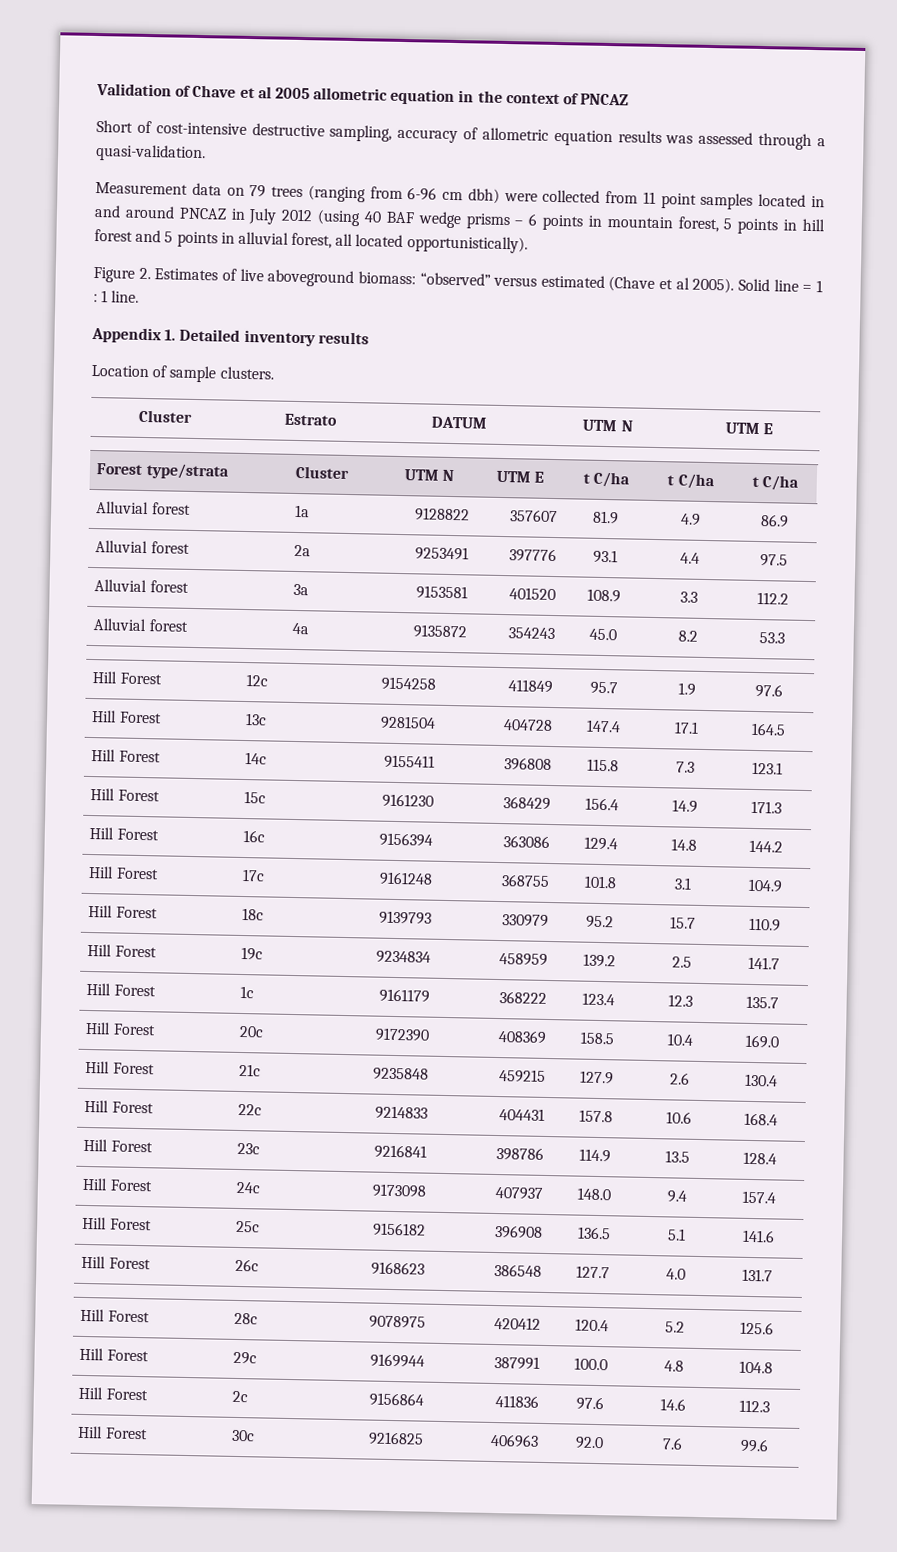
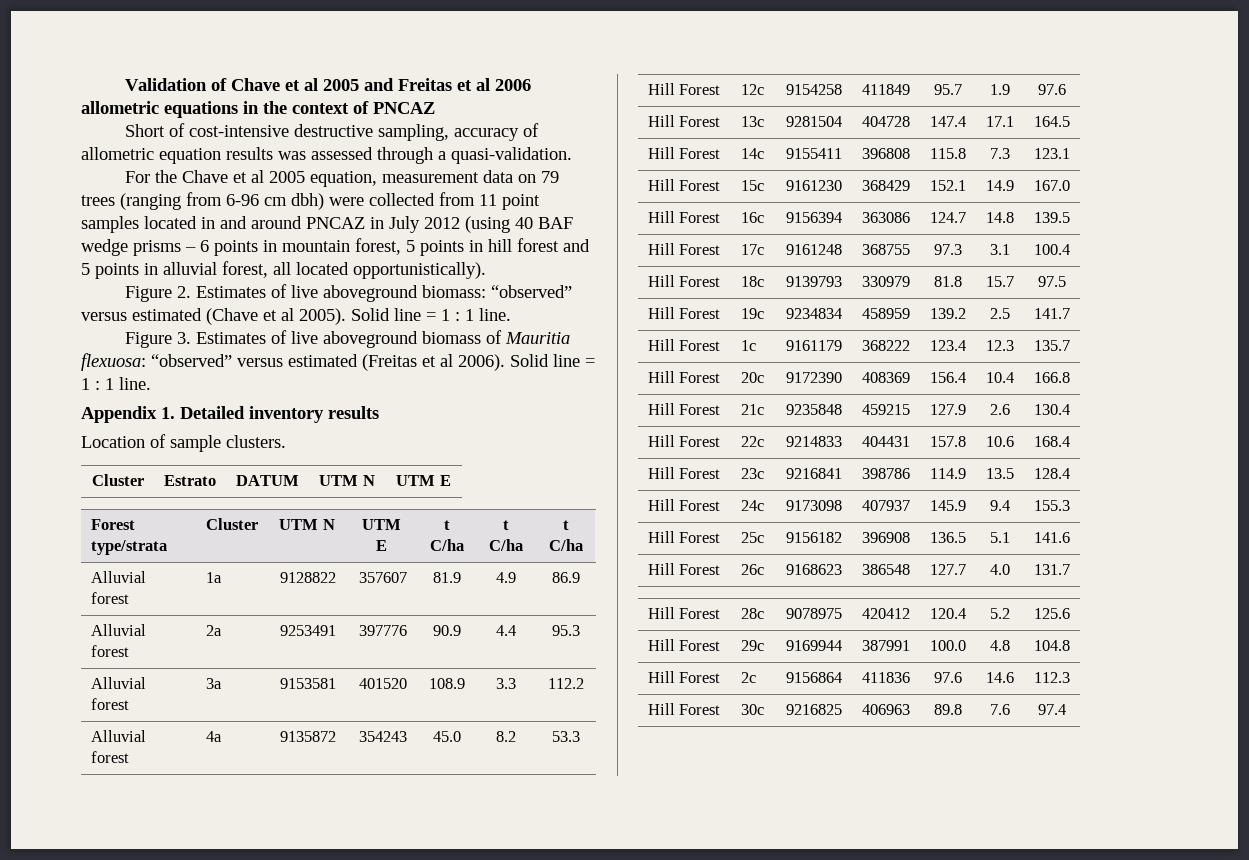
[313,87,456,106] allometric equation -> [364,78,532,91] [81,101,238,118] and Freitas et al 2006 allometric equations
[95,181,188,195] Measurement -> [125,170,480,187] For the Chave et al 2005 equation, measurement
(140, 296) none -> [125,330,571,348] [81,353,595,371] [81,377,151,390] // Figure 3. Estimates of live aboveground biomass of Mauritia flexuosa: “observed” versus estimated (Freitas et al 2006). Solid line = 1 : 1 line.
[592,549,618,564] 93.1 -> [432,625,461,636] 90.9
[760,554,788,567] 97.5 -> [551,625,580,636] 95.3
[585,797,619,811] 156.4 -> [929,180,966,191] 152.1
[751,800,782,814] 171.3 -> [1033,180,1070,191] 167.0
[584,836,618,851] 129.4 -> [929,212,966,223] 124.7
[748,839,783,853] 144.2 -> [1033,212,1070,223] 139.5
[584,875,617,889] 101.8 -> [933,244,962,255] 97.3
[747,878,783,893] 104.9 -> [1033,244,1070,255] 100.4
[586,915,614,929] 95.2 -> [933,276,962,287] 81.8
[748,917,781,932] 110.9 -> [1037,276,1066,287] 97.5
[580,1031,615,1045] 158.5 -> [929,372,966,383] 156.4
[744,1034,779,1049] 169.0 -> [1033,372,1070,383] 166.8
[577,1187,611,1201] 148.0 -> [929,500,966,511] 145.9
[741,1190,776,1204] 157.4 -> [1033,500,1070,511] 155.3
[575,1436,604,1450] 92.0 -> [933,704,962,715] 89.8
[739,1438,769,1453] 99.6 -> [1037,704,1066,715] 97.4

